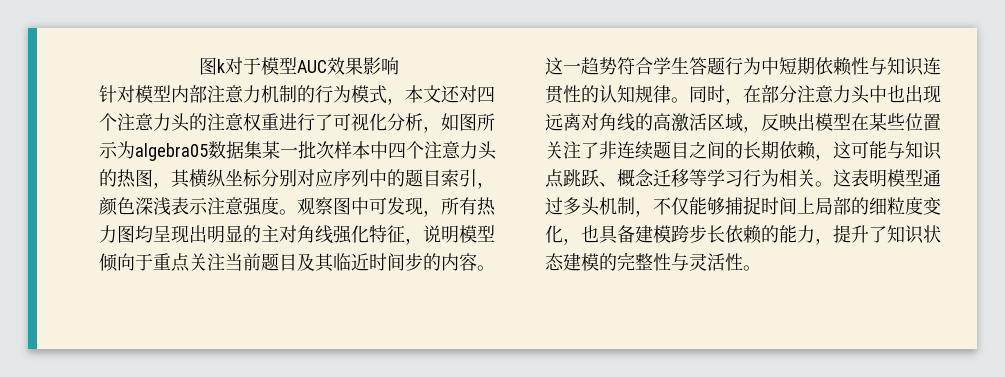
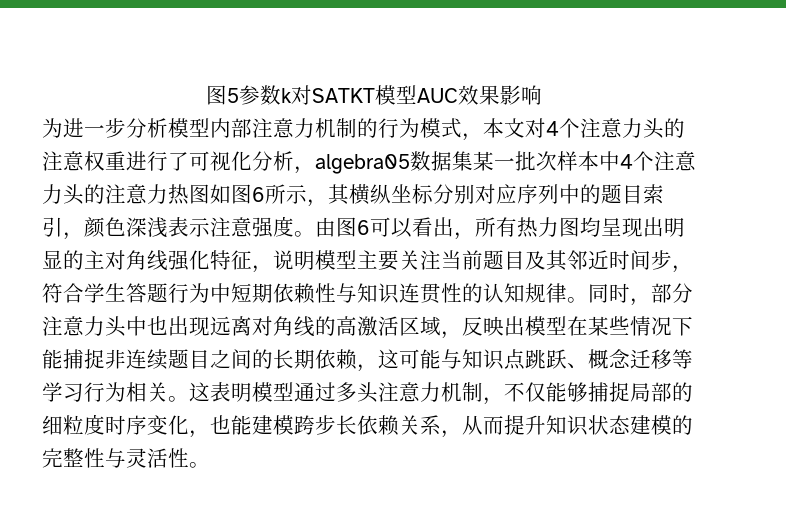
[199,57,261,75] 图k对于 -> [205,85,375,105] 图5参数k对SATKT
[99,85,135,103] 针对 -> [42,118,168,138] 为进一步分析
[441,85,495,103] 还对四 -> [525,118,559,138] 对4
[441,113,495,131] [99,141,135,159] 如图所示为 -> (315, 170) none
[388,141,497,160] [99,169,153,188] 四个注意力头的热图 -> [620,151,696,171] [42,184,307,205] 4个注意力头的注意力热图如图6所示
[297,197,423,215] 观察图中可发现 -> [315,217,454,238] 由图6可以看出
[99,253,190,272] 倾向于重点 -> [357,250,399,271] 主要
[333,253,351,271] 临 -> [567,250,588,270] 邻
[423,253,495,271] [545,57,617,75] 的内容。这一趋势 -> [672,265,693,273] ，
[743,85,761,103] 在 -> (651, 302) none
[905,113,941,131] [545,141,599,159] 位置关注了 -> [630,316,693,336] [42,349,105,369] 情况下能捕捉
(600, 206) none -> [378,382,441,402] 注意力
[761,197,815,215] 时间上 -> (630, 392) none
(923, 206) none -> [105,415,147,435] 时序
[599,225,635,244] 具备 -> [231,415,252,435] 能
[761,225,887,245] 的能力，提升了 -> [399,415,546,438] 关系，从而提升

